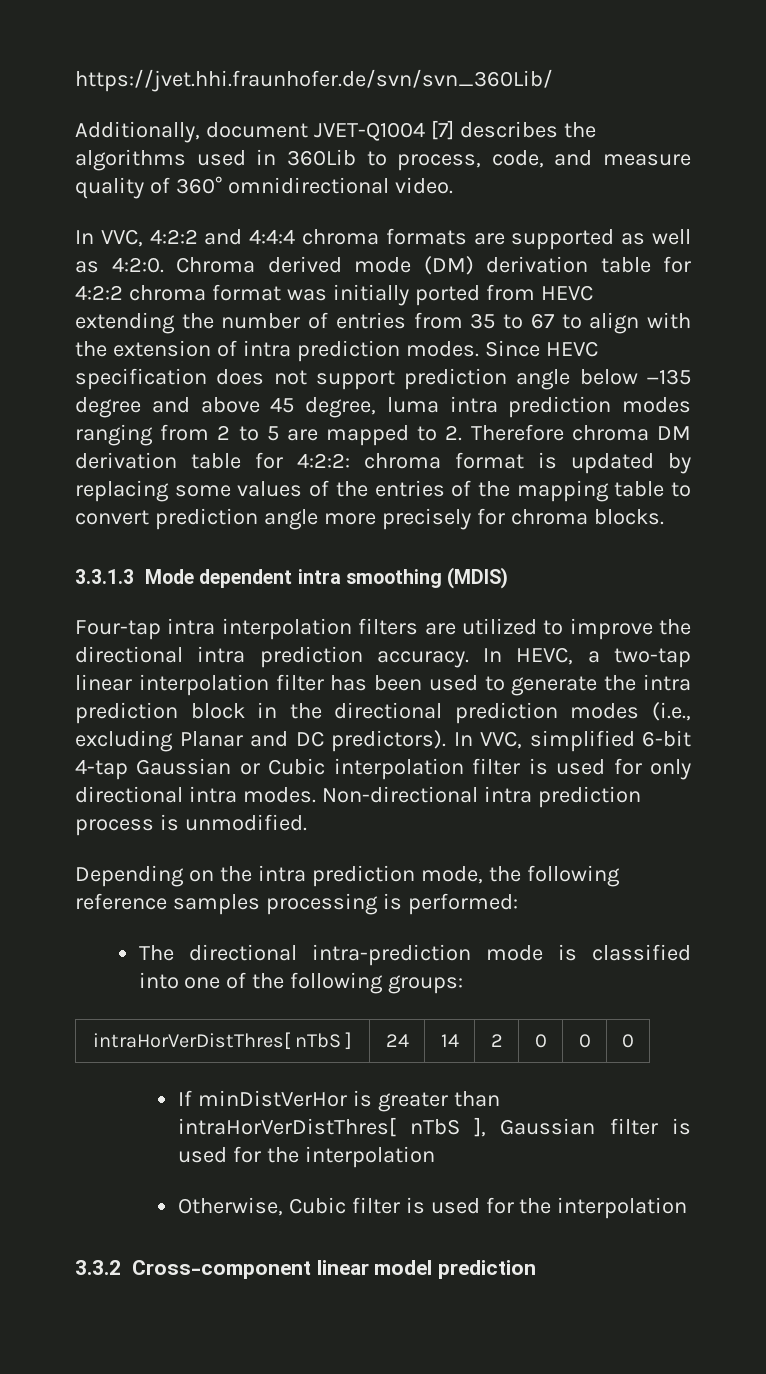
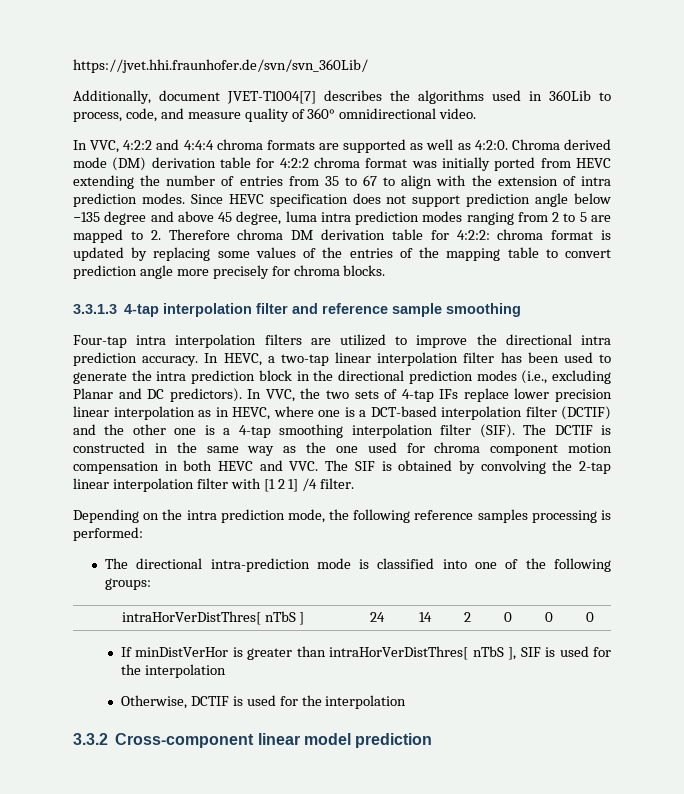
[313,120,454,141] JVET-Q1004 [7] -> [227,91,316,104] JVET-T1004[7]
[145,567,509,589] Mode dependent intra smoothing (MDIS) -> [124,303,522,317] 4-tap interpolation filter and reference sample smoothing
[529,730,691,752] [75,758,691,780] [75,786,641,808] [75,814,307,836] simplified 6-bit 4-tap Gaussian or Cubic interpolation filter is used for only directional intra modes. Non-directional intra prediction process is unmodified. -> [300,388,612,402] [73,406,611,420] [73,424,611,438] [73,442,612,456] [73,460,611,474] [73,478,355,492] the two sets of 4-tap IFs replace lower precision linear interpolation as in HEVC, where one is a DCT-based interpolation filter (DCTIF) and the other one is a 4-tap smoothing interpolation filter (SIF). The DCTIF is constructed in the same way as the one used for chroma component motion compensation in both HEVC and VVC. The SIF is obtained by convolving the 2-tap linear interpolation filter with [1 2 1] /4 filter.
[500,1118,658,1135] Gaussian filter -> [520,647,541,657] SIF
[288,1197,400,1214] Cubic filter -> [190,696,229,706] DCTIF

